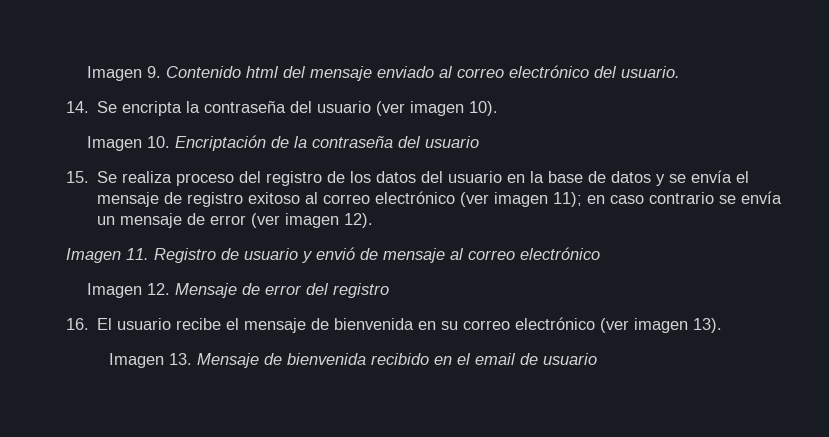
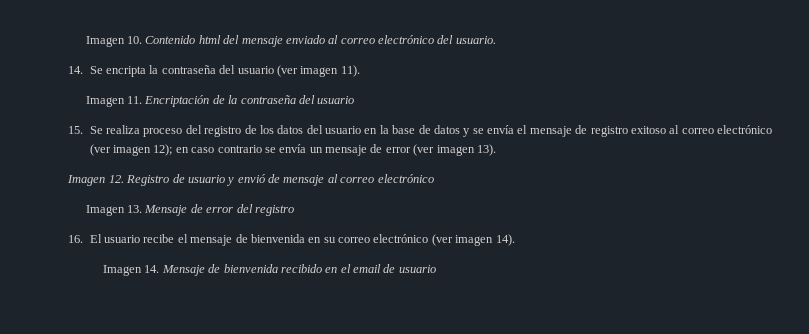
[87,66,162,81] Imagen 9. -> [85,36,143,47] Imagen 10.
[468,101,498,116] [87,136,171,151] 10). // Imagen 10. -> [340,65,360,77] [85,96,143,107] 11). // Imagen 11.
[552,192,582,207] 11); -> [153,144,173,156] 12);
[343,213,373,228] [65,248,149,263] 12). // Imagen 11. -> [476,144,496,156] [67,175,124,186] 13). // Imagen 12.
[147,283,171,295] 12. -> [127,205,143,213] 13.
[692,318,722,333] [108,353,192,368] 13). // Imagen 13. -> [495,234,515,246] [103,265,160,276] 14). // Imagen 14.

